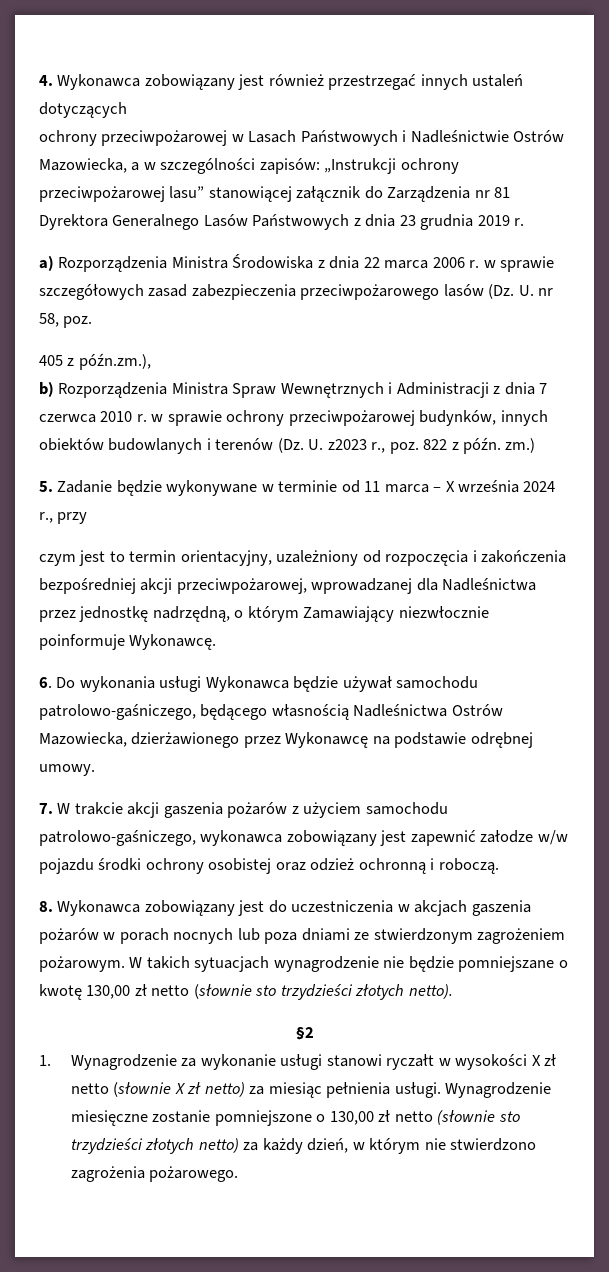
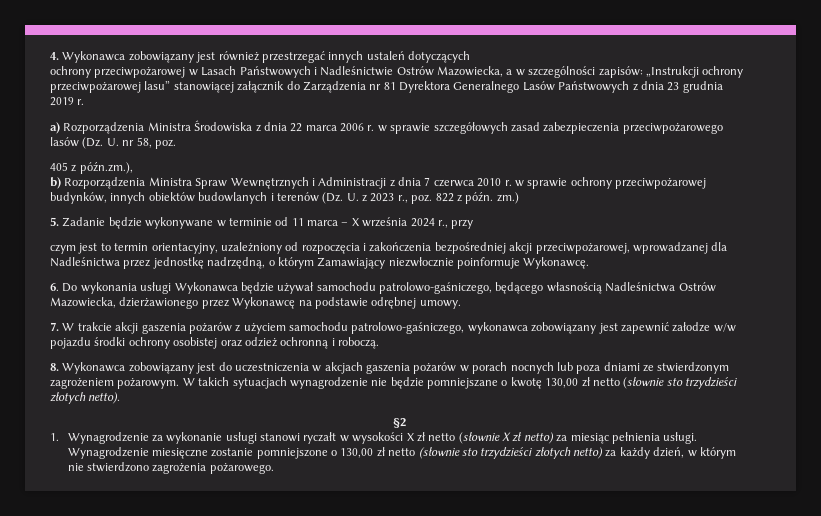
[327,439,367,450] z2023 -> [362,193,395,202] z 2023

